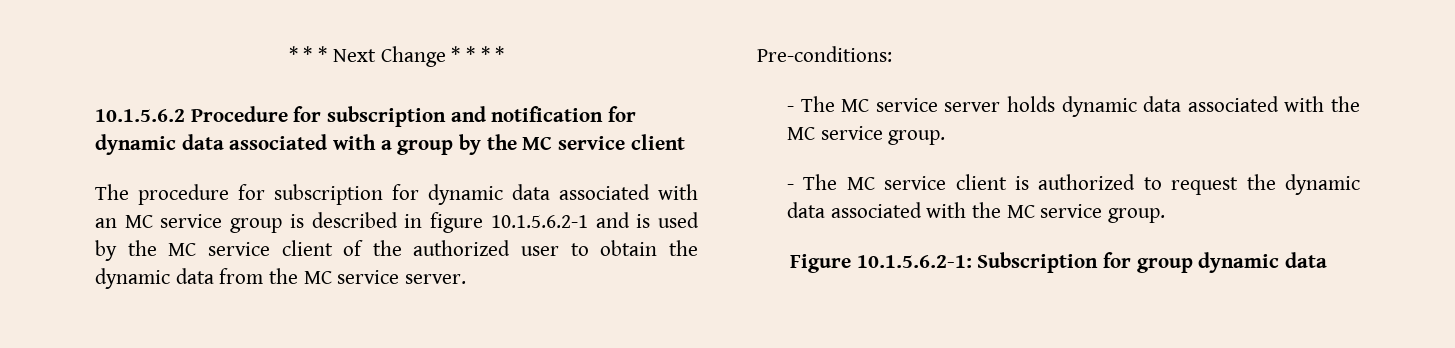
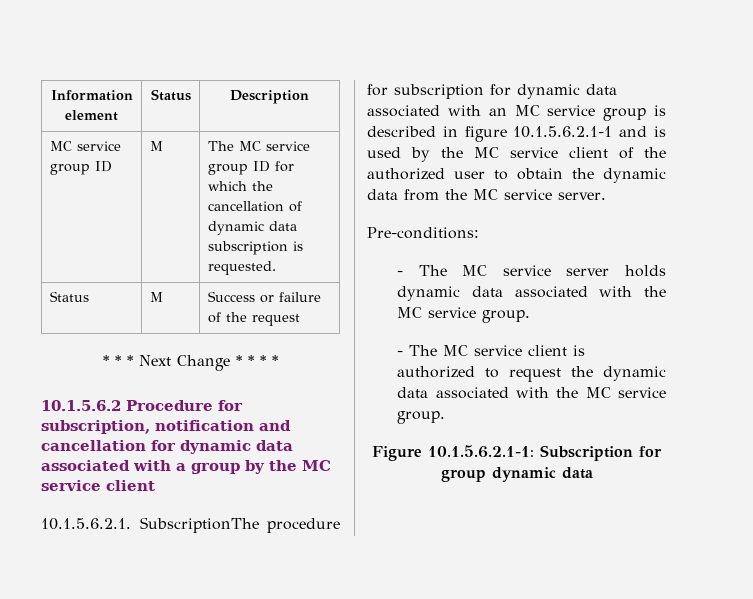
(288, 54) none -> [50,90,133,101] [65,110,118,121] [150,89,191,101] [230,90,309,104] [49,141,121,151] [49,161,112,175] [149,141,163,151] [207,141,310,151] [207,161,294,175] [207,181,273,191] [207,201,302,212] [207,221,297,235] [207,241,303,255] [207,261,276,275] [49,291,89,302] [149,292,163,302] [207,291,321,303] [207,312,300,326] Information element | Status | Description // MC service group ID | M | The MC service group ID for which the cancellation of dynamic data subscription is requested. // Status | M | Success or failure of the request //
[327,106,604,127] subscription and notification -> [41,420,291,434] [41,440,146,451] subscription, notification and cancellation
[95,184,129,200] The -> [41,517,259,533] 10.1.5.6.2.1. SubscriptionThe
[490,215,588,228] 10.1.5.6.2-1 -> [513,126,613,138] 10.1.5.6.2.1-1
[856,255,972,268] 10.1.5.6.2-1: -> [428,445,534,458] 10.1.5.6.2.1-1:

